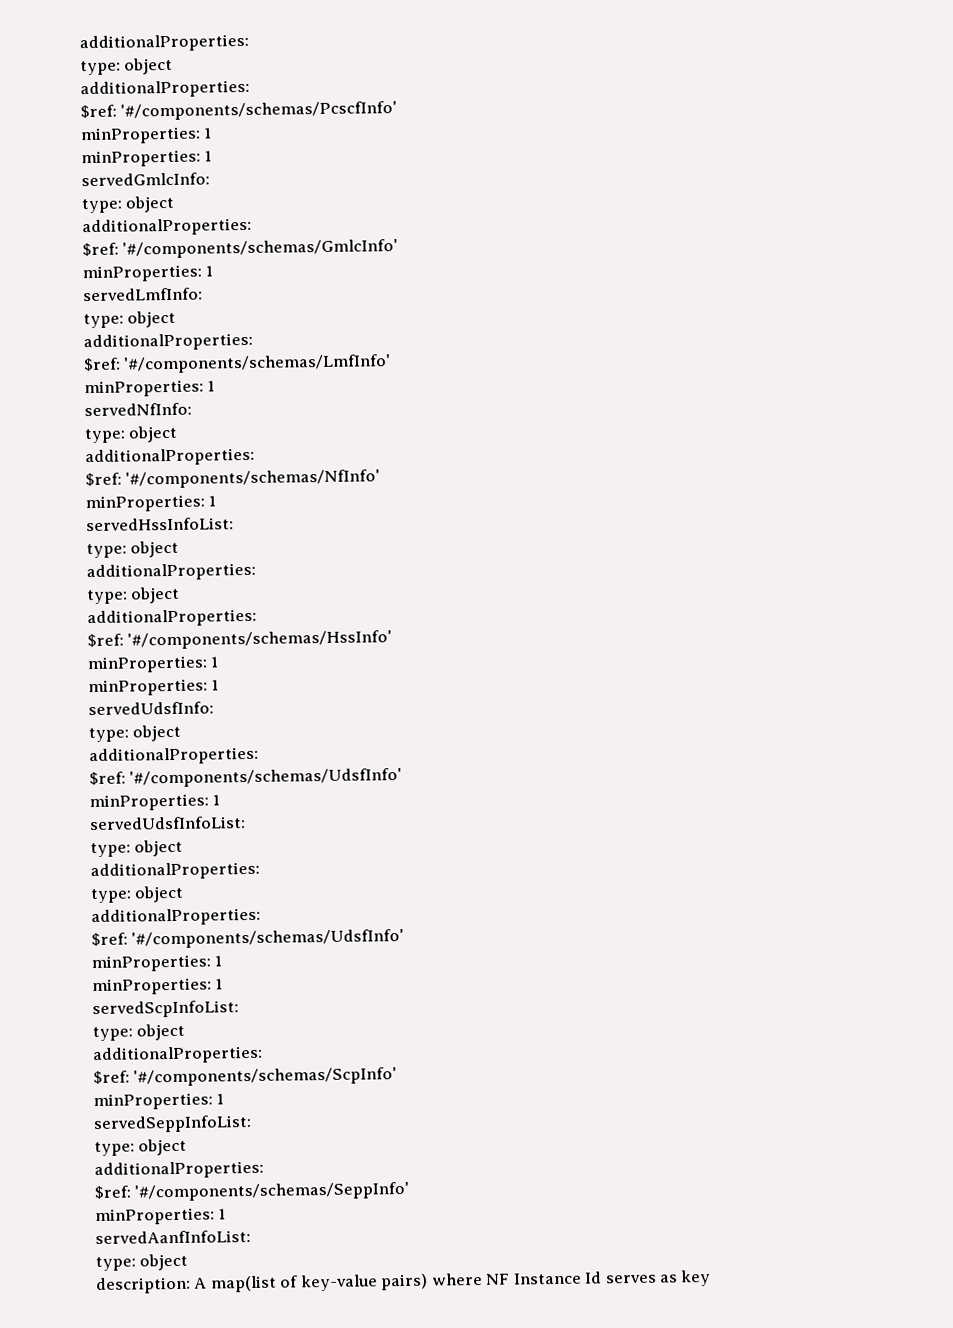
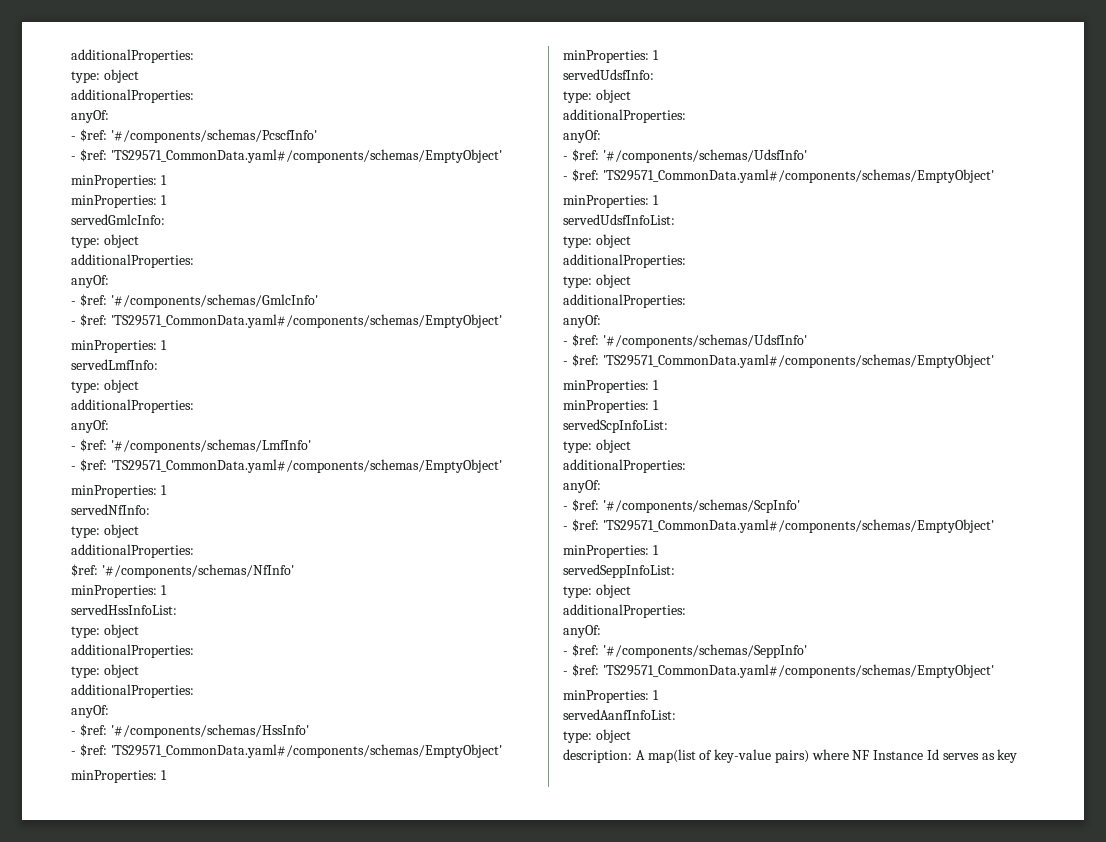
[79,33,249,53] [80,57,174,76] [80,79,250,99] additionalProperties: // type: object // additionalProperties: // -> [71,49,194,63] [71,69,139,83] [71,89,194,103] [71,110,109,123] [71,136,76,140] additionalProperties: // type: object // additionalProperties: // anyOf: // -
(398, 110) none -> [71,149,502,163] // - $ref: 'TS29571_CommonData.yaml#/components/schemas/EmptyObject'
(252, 227) none -> [71,275,109,288] [71,301,76,305] anyOf: // -
(399, 248) none -> [71,314,502,328] // - $ref: 'TS29571_CommonData.yaml#/components/schemas/EmptyObject'
(253, 342) none -> [71,420,109,433] [71,446,76,450] anyOf: // -
(392, 364) none -> [71,459,502,473] // - $ref: 'TS29571_CommonData.yaml#/components/schemas/EmptyObject'
(257, 618) none -> [71,705,109,718] [71,731,76,735] anyOf: // -
(393, 640) none -> [71,744,502,758] // - $ref: 'TS29571_CommonData.yaml#/components/schemas/EmptyObject'
[89,767,403,788] $ref: '#/components/schemas/UdsfInfo' -> [563,130,601,143] [563,149,807,163] [563,169,994,183] anyOf: // - $ref: '#/components/schemas/UdsfInfo' // - $ref: 'TS29571_CommonData.yaml#/components/schemas/EmptyObject'
[91,928,405,949] $ref: '#/components/schemas/UdsfInfo' -> [563,315,601,328] [563,334,807,348] [563,354,994,368] anyOf: // - $ref: '#/components/schemas/UdsfInfo' // - $ref: 'TS29571_CommonData.yaml#/components/schemas/EmptyObject'
(263, 1055) none -> [563,480,601,493] [563,506,568,510] anyOf: // -
(398, 1077) none -> [563,519,994,533] // - $ref: 'TS29571_CommonData.yaml#/components/schemas/EmptyObject'
(264, 1170) none -> [563,625,601,638] [563,651,568,655] anyOf: // -
(410, 1191) none -> [563,664,994,678] // - $ref: 'TS29571_CommonData.yaml#/components/schemas/EmptyObject'

